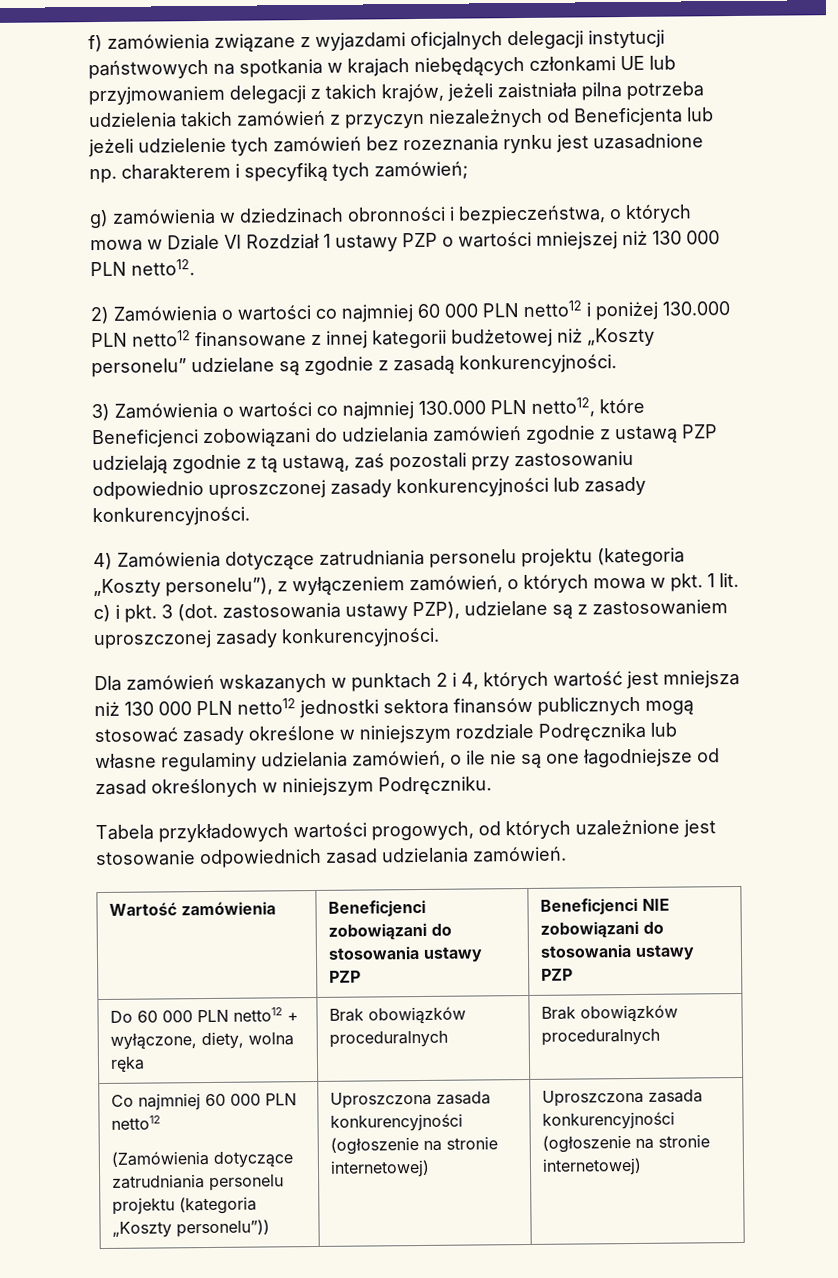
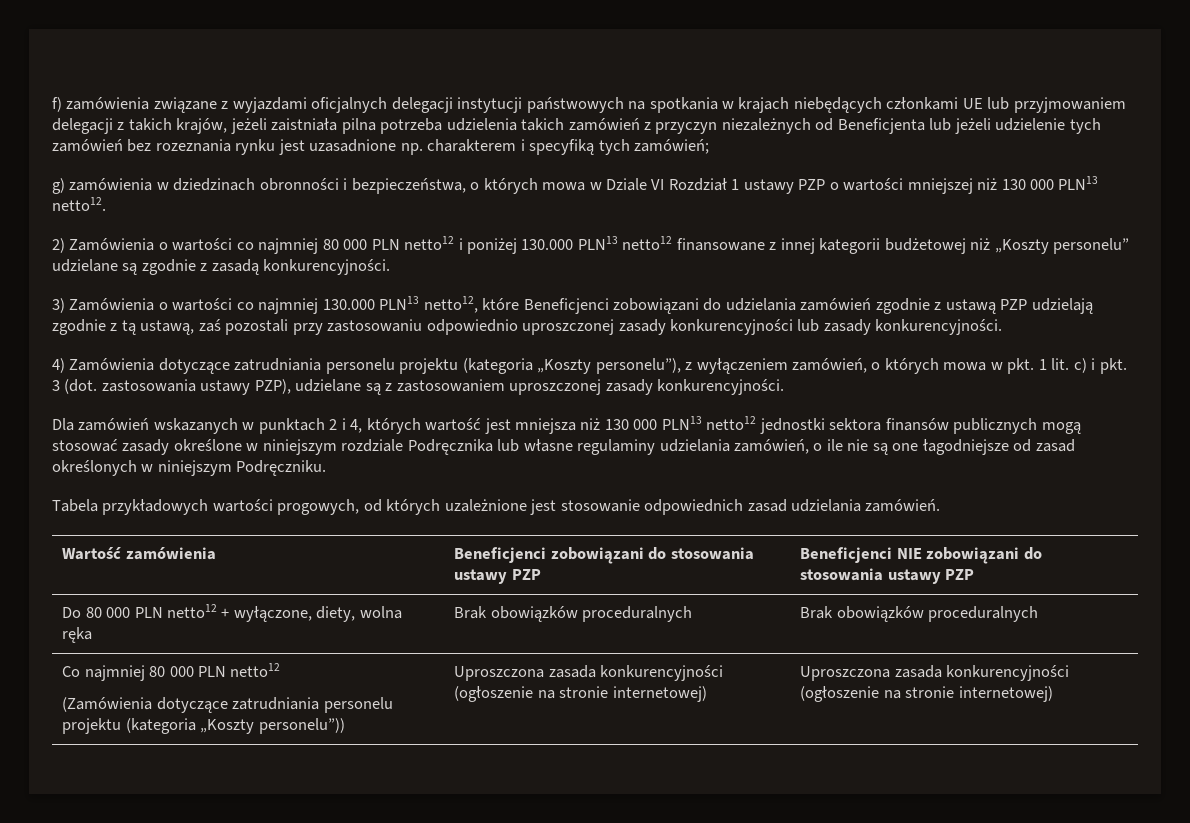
[90,261,127,277] PLN -> [1058,176,1099,190] PLN13
[417,303,440,318] 60 -> [322,239,339,250] 80
[91,332,128,348] PLN -> [577,236,618,250] PLN13
[490,399,527,415] PLN -> [379,296,420,310] PLN13
[196,700,233,716] PLN -> [661,416,702,430] PLN13
[136,1010,158,1023] 60 -> [85,607,102,618] 80
[204,1093,226,1107] 60 -> [149,666,166,677] 80

